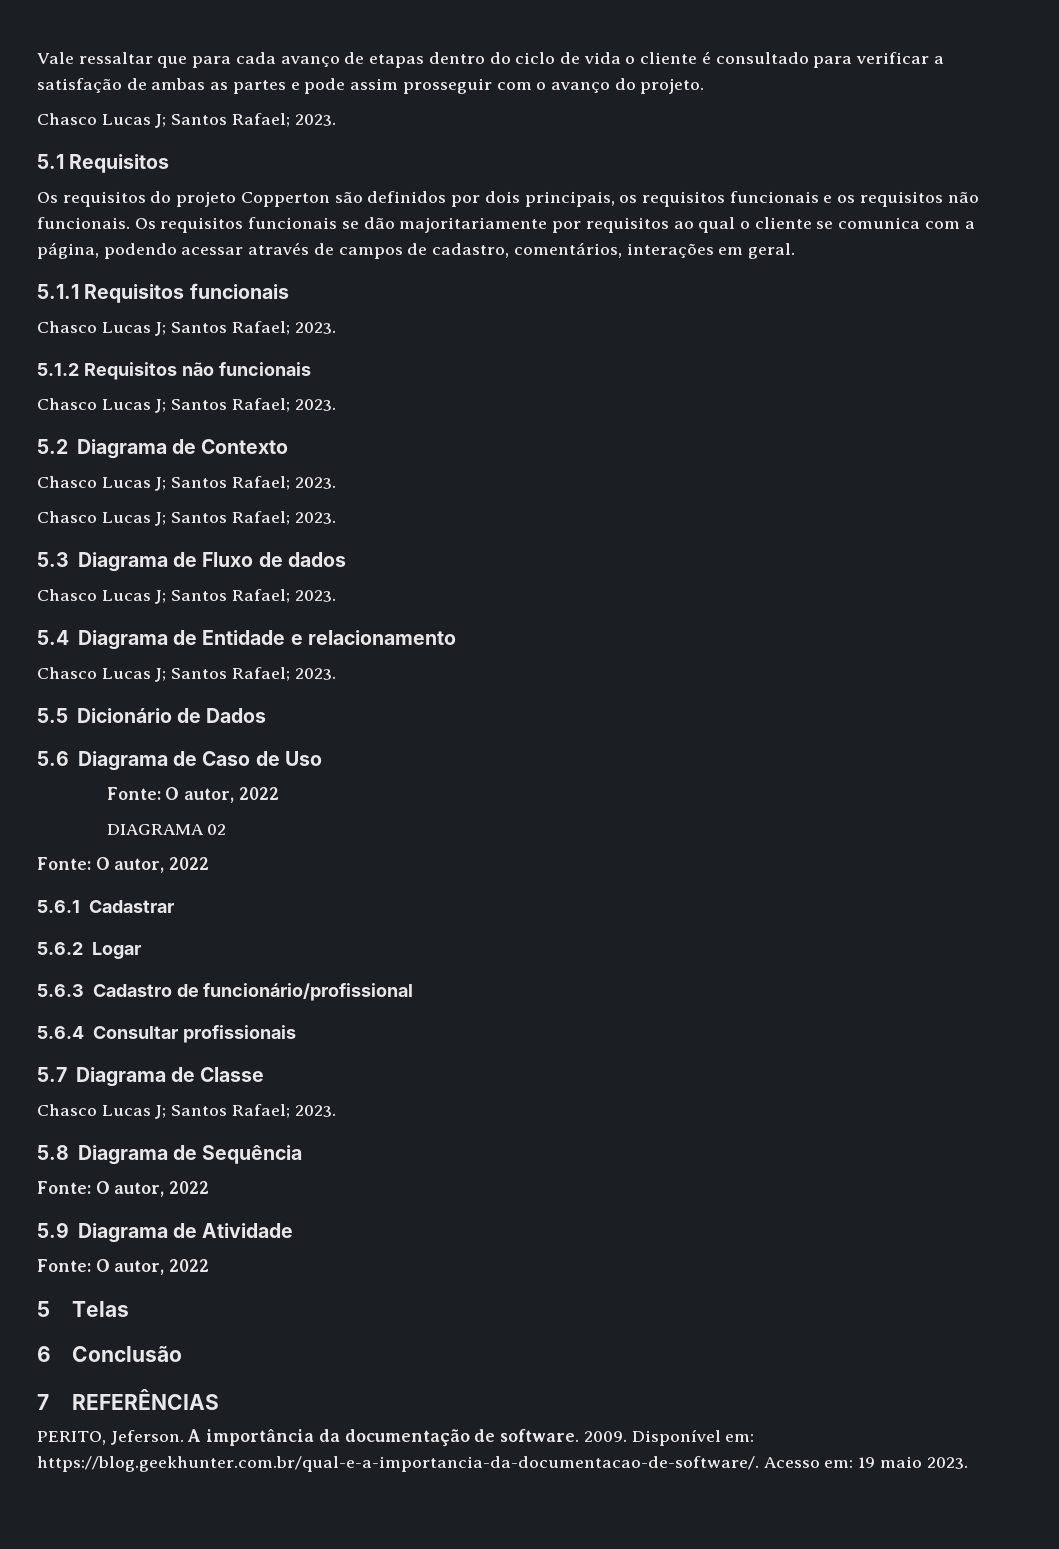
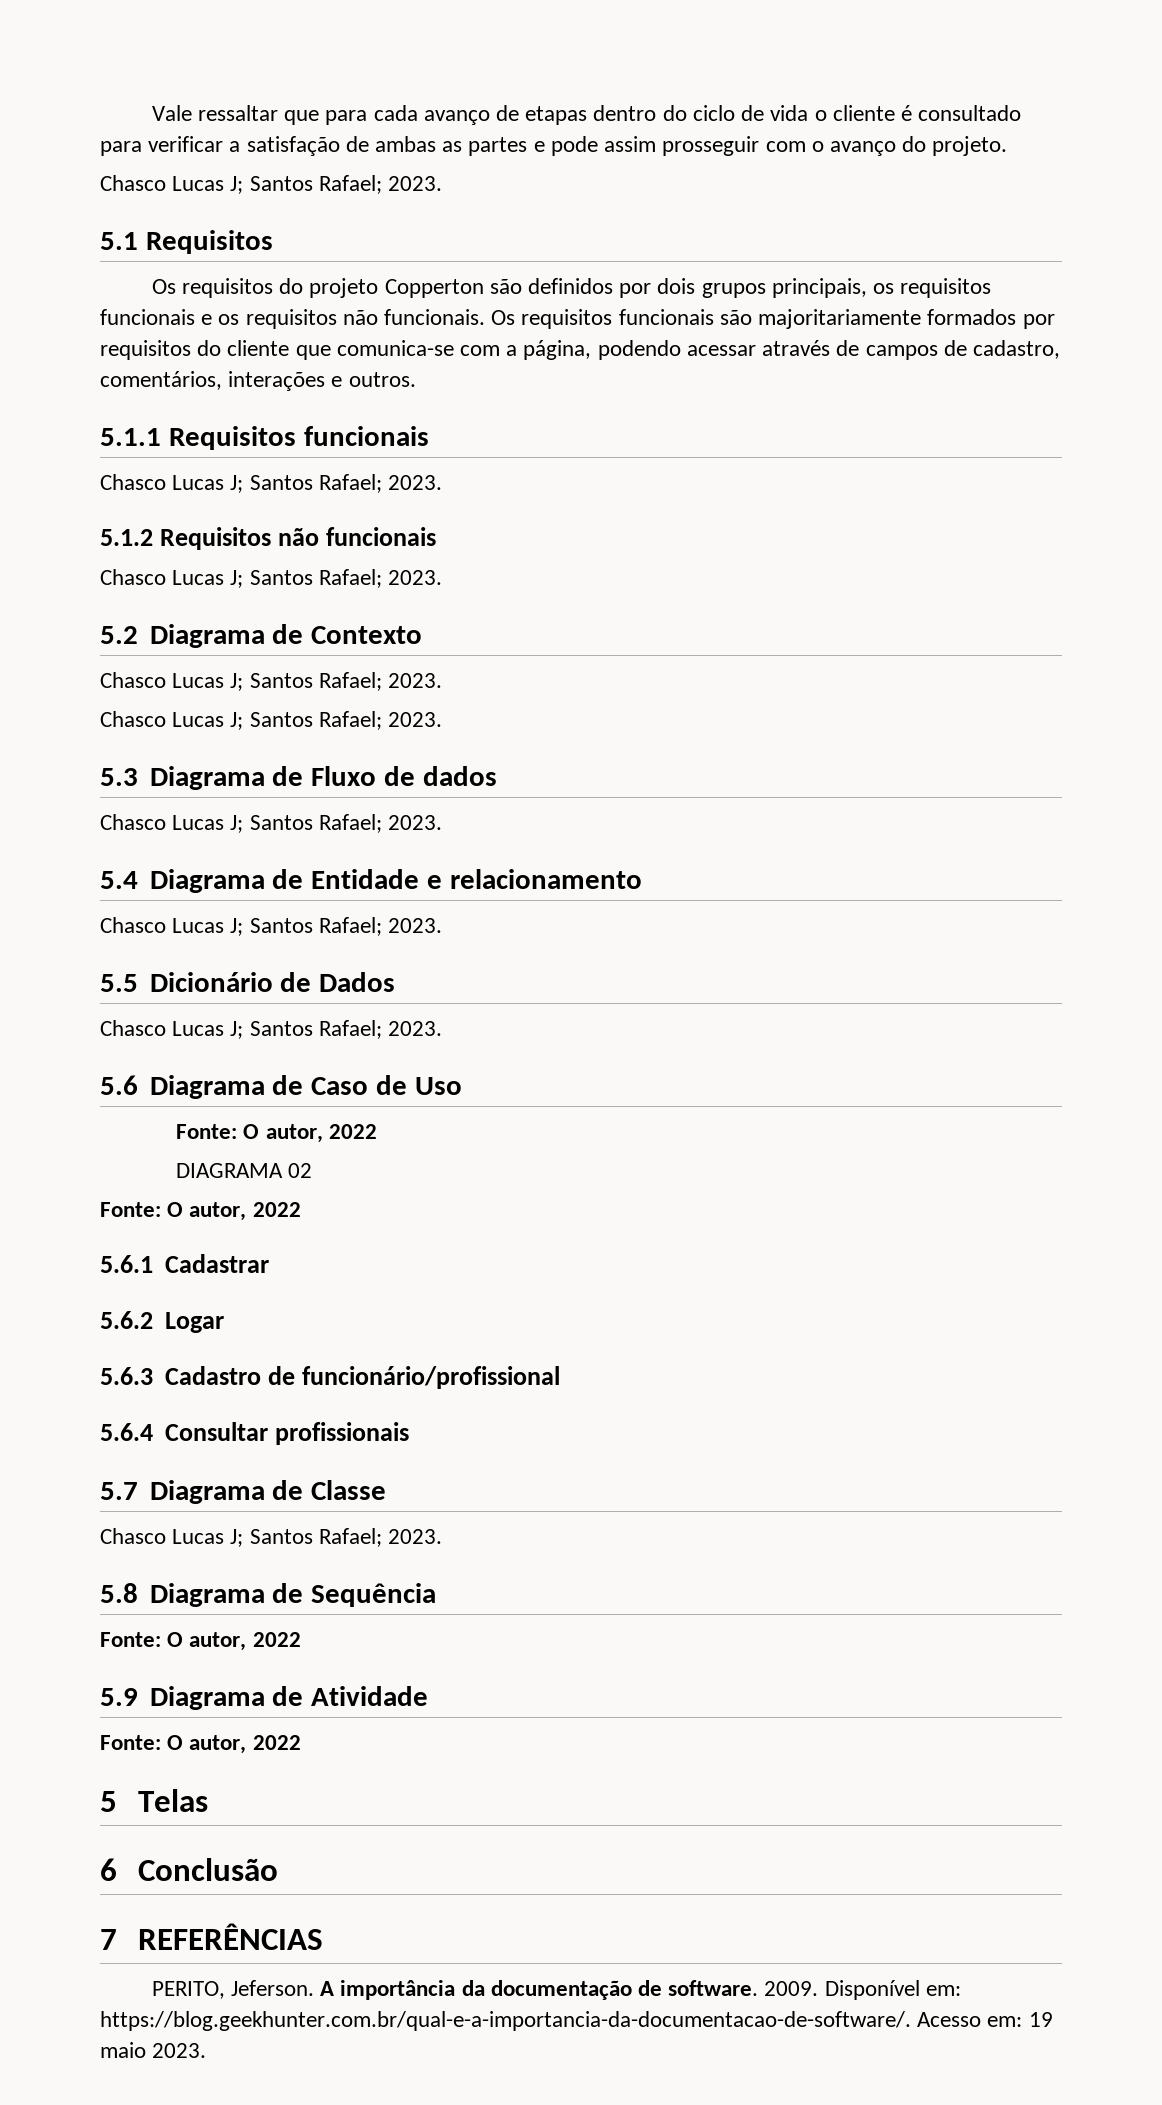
(520, 197) none -> [701,283,766,298] grupos
[341,217,921,233] se dão majoritariamente por requisitos ao qual o cliente se comunica -> [719,309,1055,329] [100,340,454,360] são majoritariamente formados por requisitos do cliente que comunica-se
[718,243,795,259] em geral. -> [331,372,416,387] e outros.
(267, 715) none -> [100,1020,443,1039] // Chasco Lucas J; Santos Rafael; 2023.

